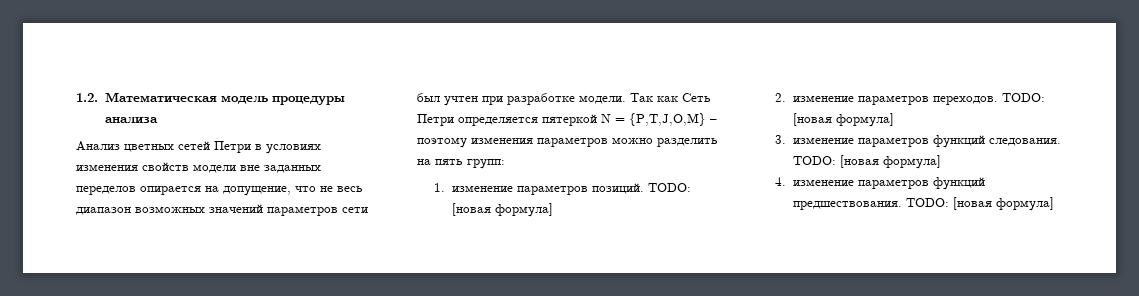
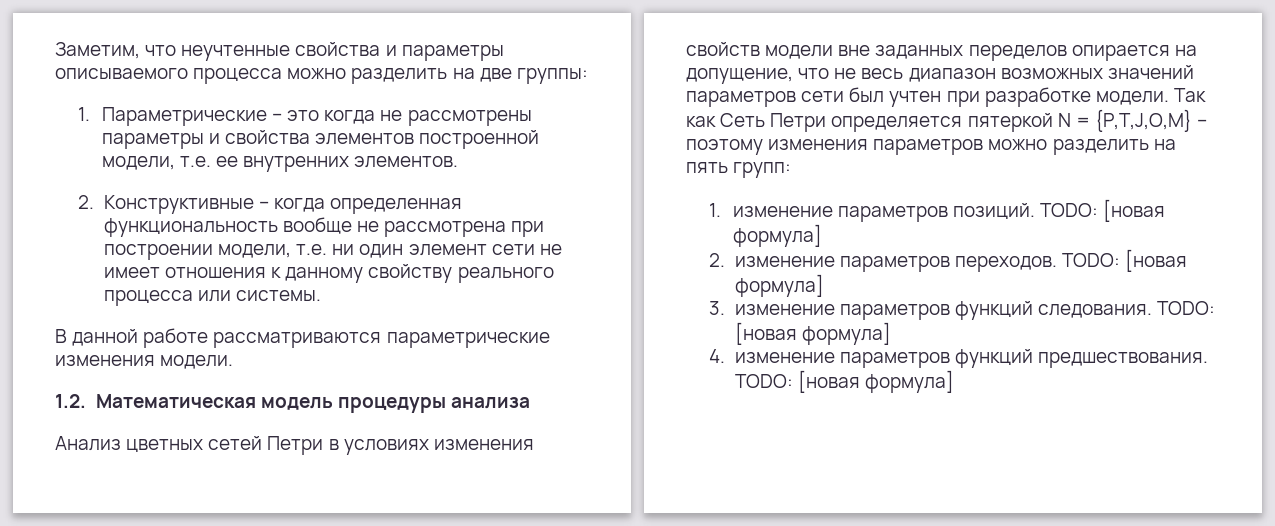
(76, 97) none -> [55,42,504,61] [55,68,588,84] [78,107,532,126] [101,130,540,149] [101,156,459,172] [78,195,463,214] [103,217,545,237] [103,244,562,260] [103,264,554,283] [103,290,322,306] [55,328,550,348] [55,355,234,369] Заметим, что неучтенные свойства и параметры описываемого процесса можно разделить на две группы: // 1. Параметрические – это когда не рассмотрены параметры и свойства элементов построенной модели, т.е. ее внутренних элементов. // 2. Конструктивные – когда определенная функциональность вообще не рассмотрена при построении модели, т.е. ни один элемент сети не имеет отношения к данному свойству реального процесса или системы. // В данной работе рассматриваются параметрические изменения модели. //

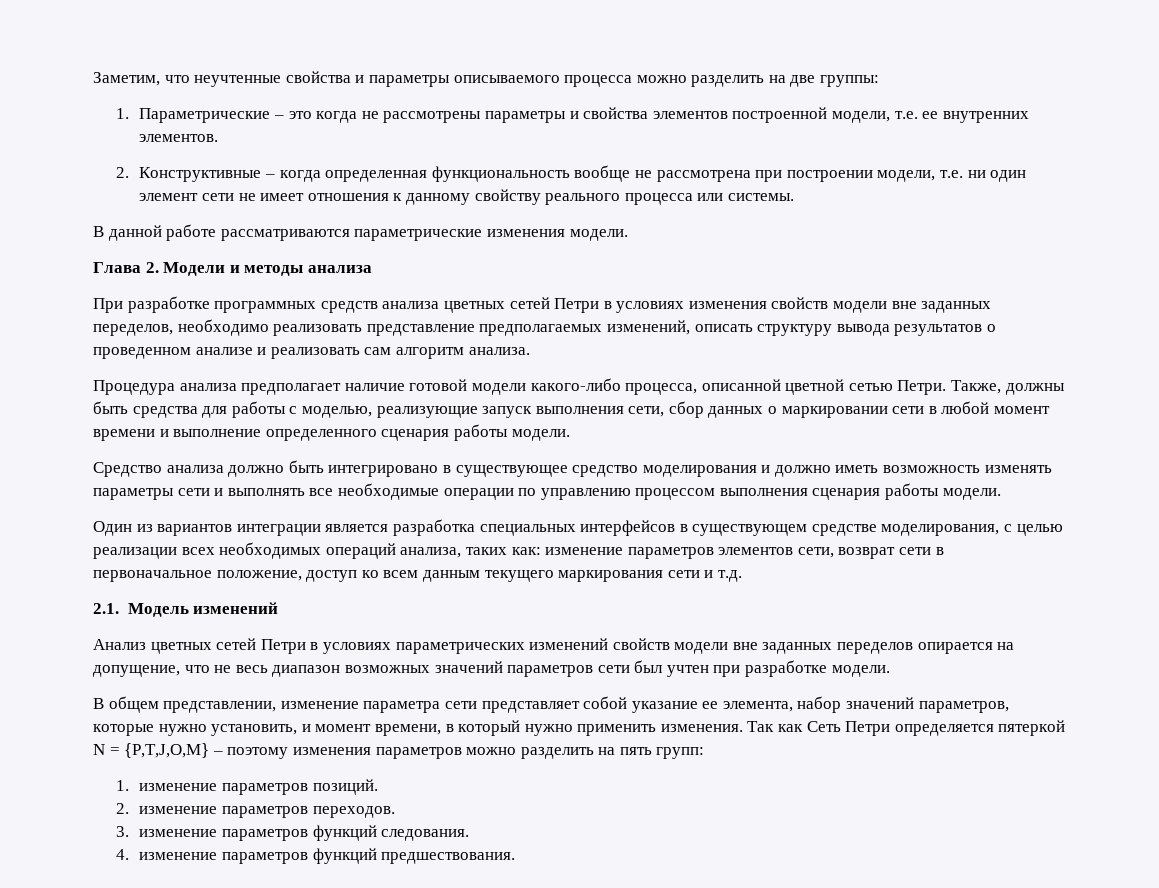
[55,394,530,413] 1.2. Математическая модель процедуры анализа -> [93,262,372,276] [93,296,992,313] [93,319,996,336] [93,347,530,359] [93,378,1065,395] [93,401,1051,418] [93,424,570,441] [93,460,1052,477] [93,483,1001,500] [93,519,1063,536] [93,542,944,559] [93,570,742,582] [93,602,279,617] Глава 2. Модели и методы анализа // При разработке программных средств анализа цветных сетей Петри в условиях изменения свойств модели вне заданных переделов, необходимо реализовать представление предполагаемых изменений, описать структуру вывода результатов о проведенном анализе и реализовать сам алгоритм анализа. // Процедура анализа предполагает наличие готовой модели какого-либо процесса, описанной цветной сетью Петри. Также, должны быть средства для работы с моделью, реализующие запуск выполнения сети, сбор данных о маркировании сети в любой момент времени и выполнение определенного сценария работы модели. // Средство анализа должно быть интегрировано в существующее средство моделирования и должно иметь возможность изменять параметры сети и выполнять все необходимые операции по управлению процессом выполнения сценария работы модели. // Один из вариантов интеграции является разработка специальных интерфейсов в существующем средстве моделирования, с целью реализации всех необходимых операций анализа, таких как: изменение параметров элементов сети, возврат сети в первоначальное положение, доступ ко всем данным текущего маркирования сети и т.д. // 2.1. Модель изменений
[433,439,534,450] изменения -> [395,638,609,654] параметрических изменений
(1169, 98) none -> [93,696,1009,713] [93,720,743,736] // В общем представлении, изменение параметра сети представляет собой указание ее элемента, набор значений параметров, которые нужно установить, и момент времени, в который нужно применить изменения.
[1040,199,1166,222] [732,224,822,247] TODO: [новая формула] -> (378, 787) none
[1062,249,1188,272] [734,274,824,297] TODO: [новая формула] -> (395, 812) none
[1157,301,1216,315] [734,322,892,345] TODO: [новая формула] -> (470, 835) none
[734,370,955,393] TODO: [новая формула] -> (516, 858) none

